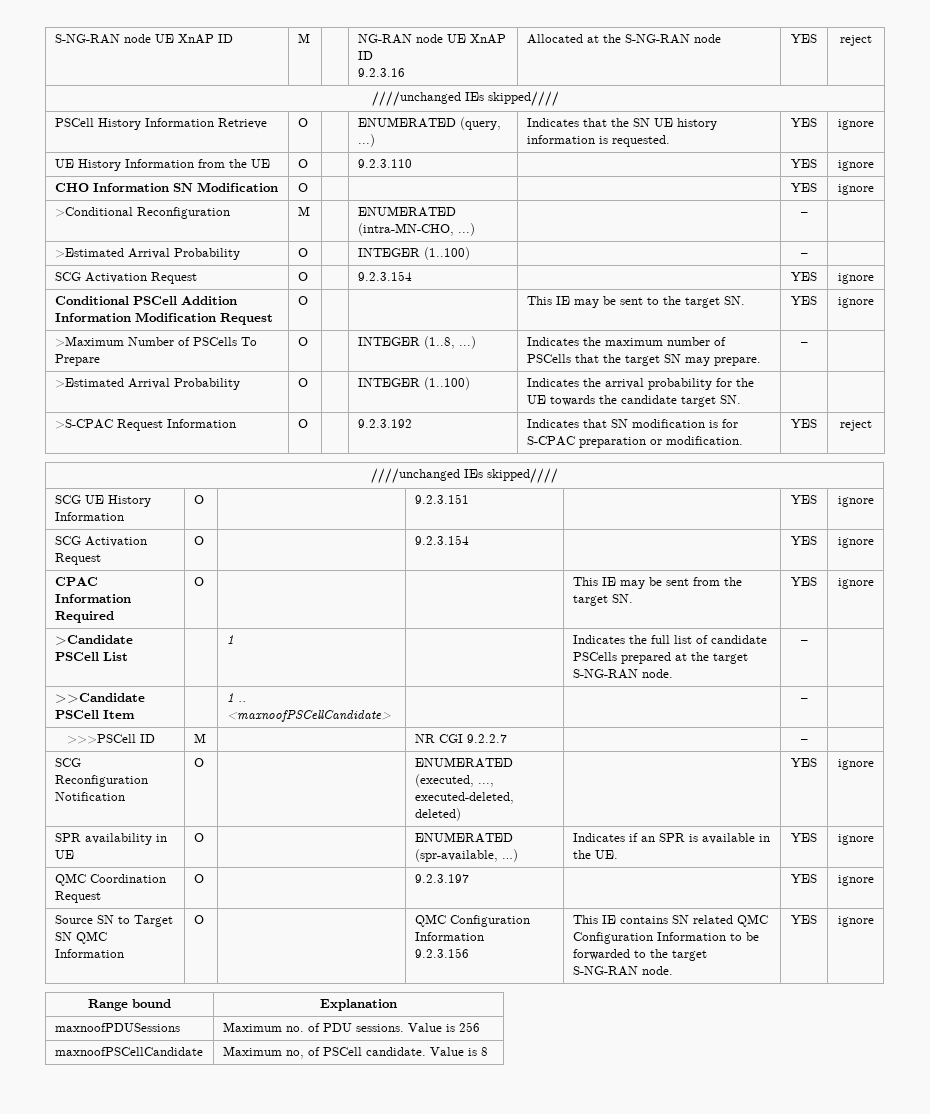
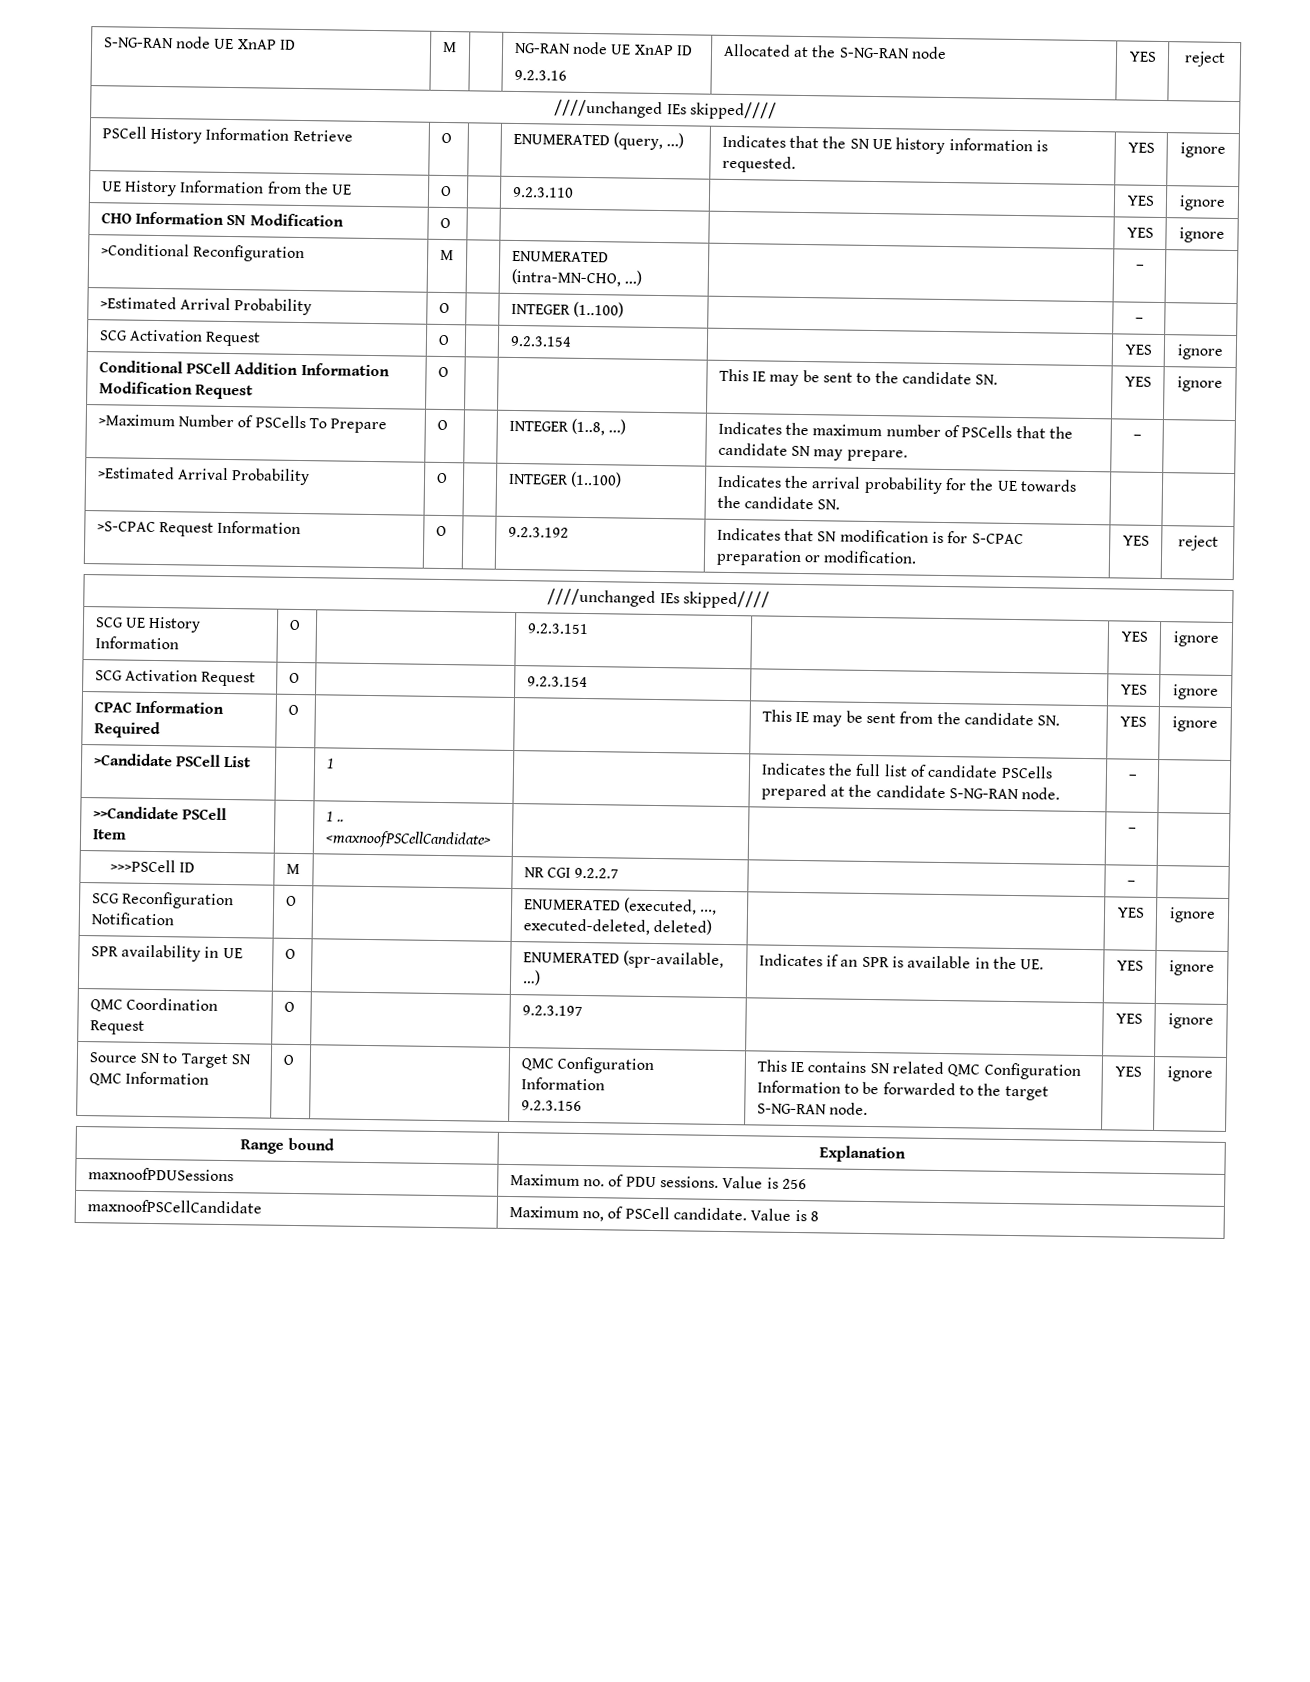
[684,297,720,308] target -> [901,371,972,385] candidate
[624,355,660,366] target -> [717,442,788,456] candidate
[680,396,716,407] target -> (814, 503) none
[572,595,608,606] target -> [963,712,1034,726] candidate
[712,653,748,664] target -> [875,785,946,799] candidate

